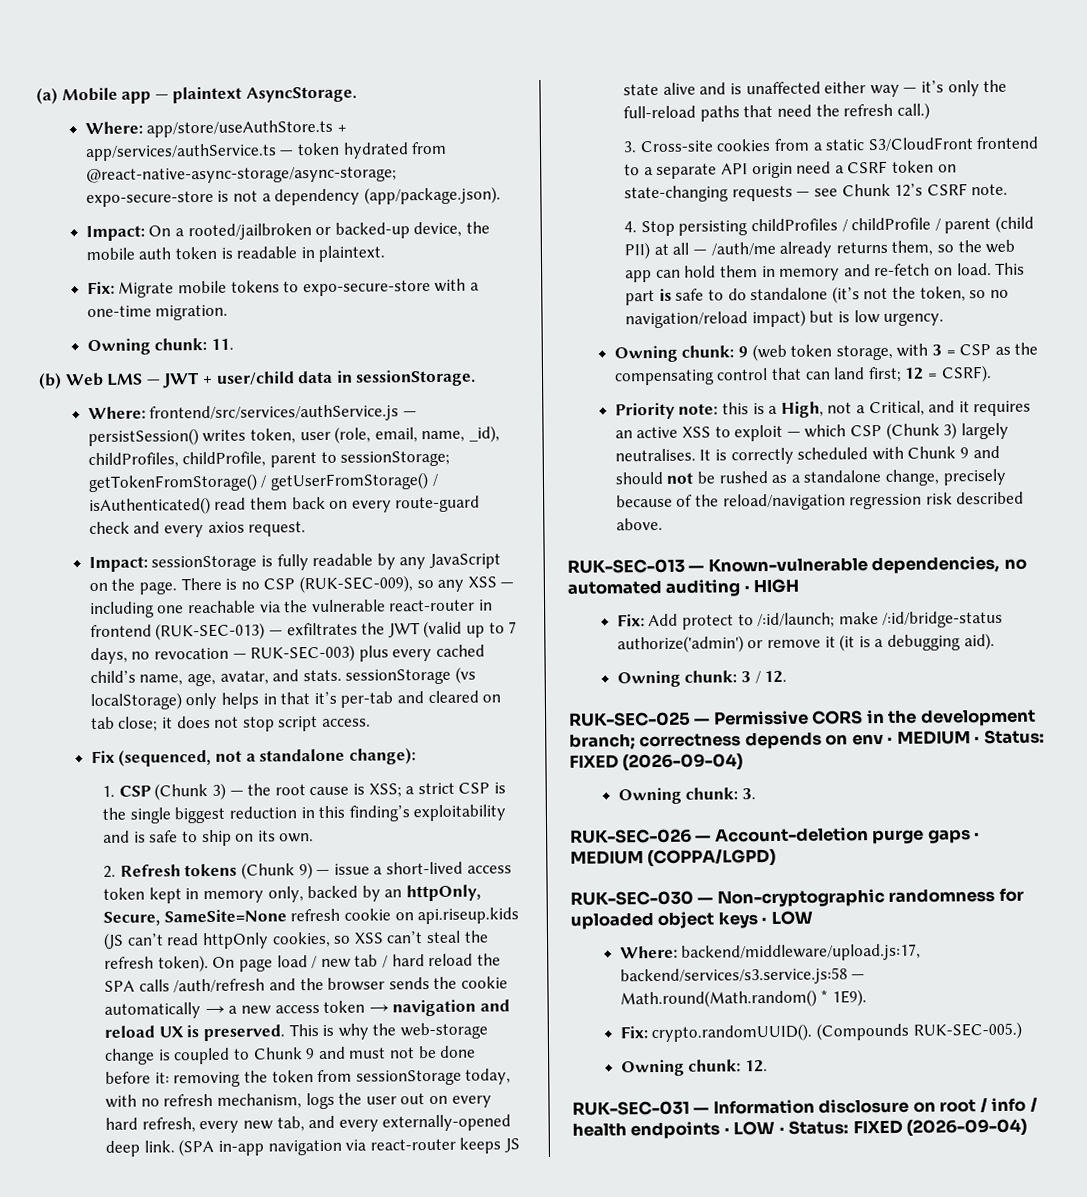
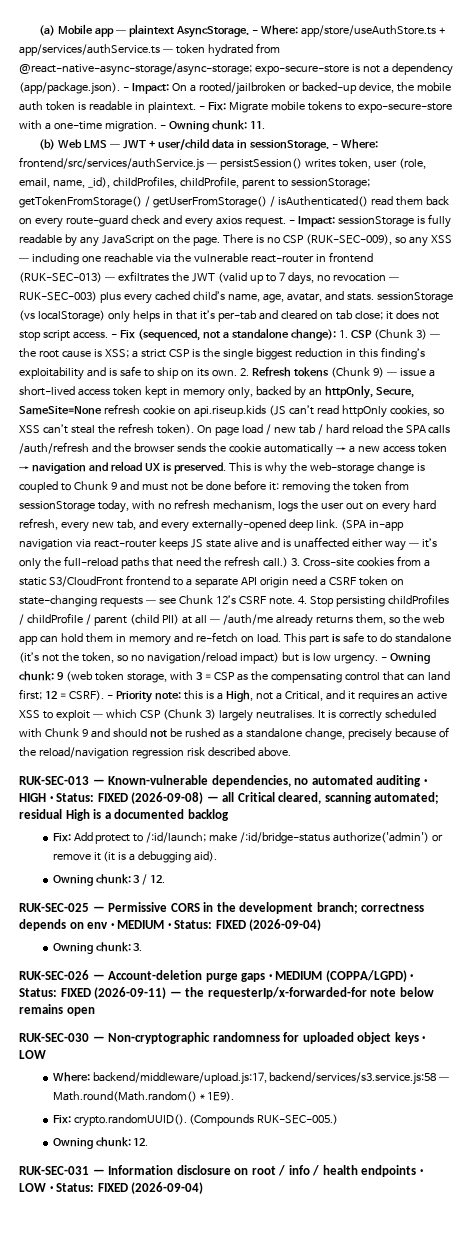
(357, 94) // -> [251,30,258,34] -
(501, 195) // -> [122,87,129,91] -
(386, 253) // -> [198,106,205,110] -
(229, 312) // -> [159,125,166,129] -
(477, 378) // -> [331,144,338,148] -
(307, 529) // -> [288,220,295,224] -
(371, 722) // -> [110,334,117,338] -
(416, 756) // -> (336, 335) none
(315, 838) // -> (237, 373) none
(930, 111) // -> (288, 562) none
(1009, 189) // -> (295, 601) none
(945, 319) // -> [380,657,387,661] -
(992, 374) // -> [106,695,113,699] -
(800, 586) none -> [49,792,440,804] [19,809,229,821] · Status: FIXED (2026-09-08) — all Critical cleared, scanning automated; residual High is a documented backlog
(777, 858) none -> [410,974,414,980] [19,987,434,999] [19,1004,95,1016] · Status: FIXED (2026-09-11) — the requesterIp/x-forwarded-for note below remains open

